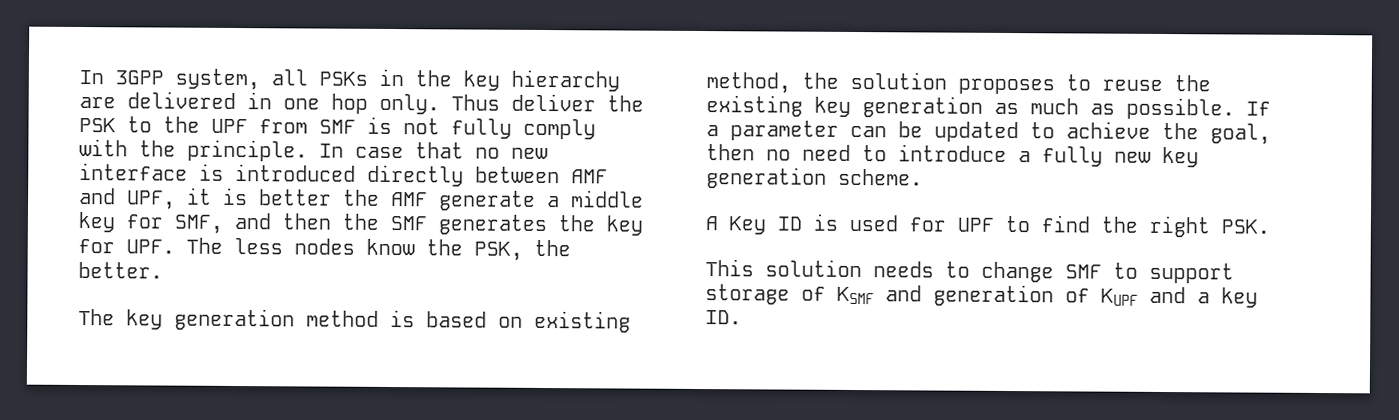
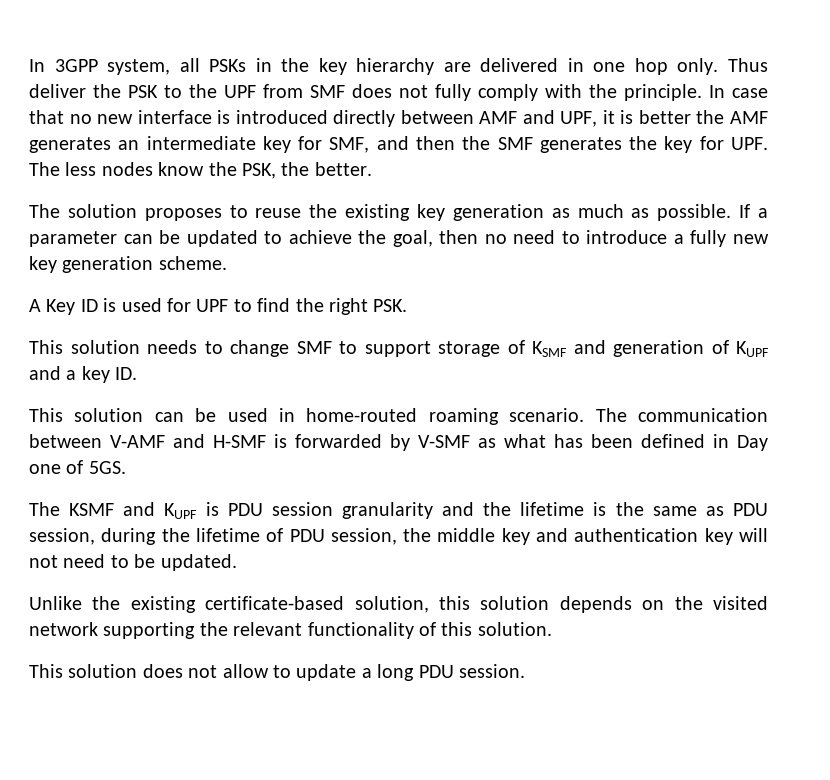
[367,116,392,135] is -> [352,84,392,98] does
[438,190,644,211] generate a middle -> [29,136,256,153] generates an intermediate
[126,308,631,333] [706,72,839,94] key generation method is based on existing method, the -> (60, 211) none
(742, 317) none -> [29,408,768,425] [29,434,768,451] [29,460,126,474] [29,502,768,519] [29,528,768,545] [29,554,237,571] [29,596,768,613] [29,622,552,639] [29,664,525,681] // This solution can be used in home-routed roaming scenario. The communication between V-AMF and H-SMF is forwarded by V-SMF as what has been defined in Day one of 5GS. // The KSMF and KUPF is PDU session granularity and the lifetime is the same as PDU session, during the lifetime of PDU session, the middle key and authentication key will not need to be updated. // Unlike the existing certificate-based solution, this solution depends on the visited network supporting the relevant functionality of this solution. // This solution does not allow to update a long PDU session.

